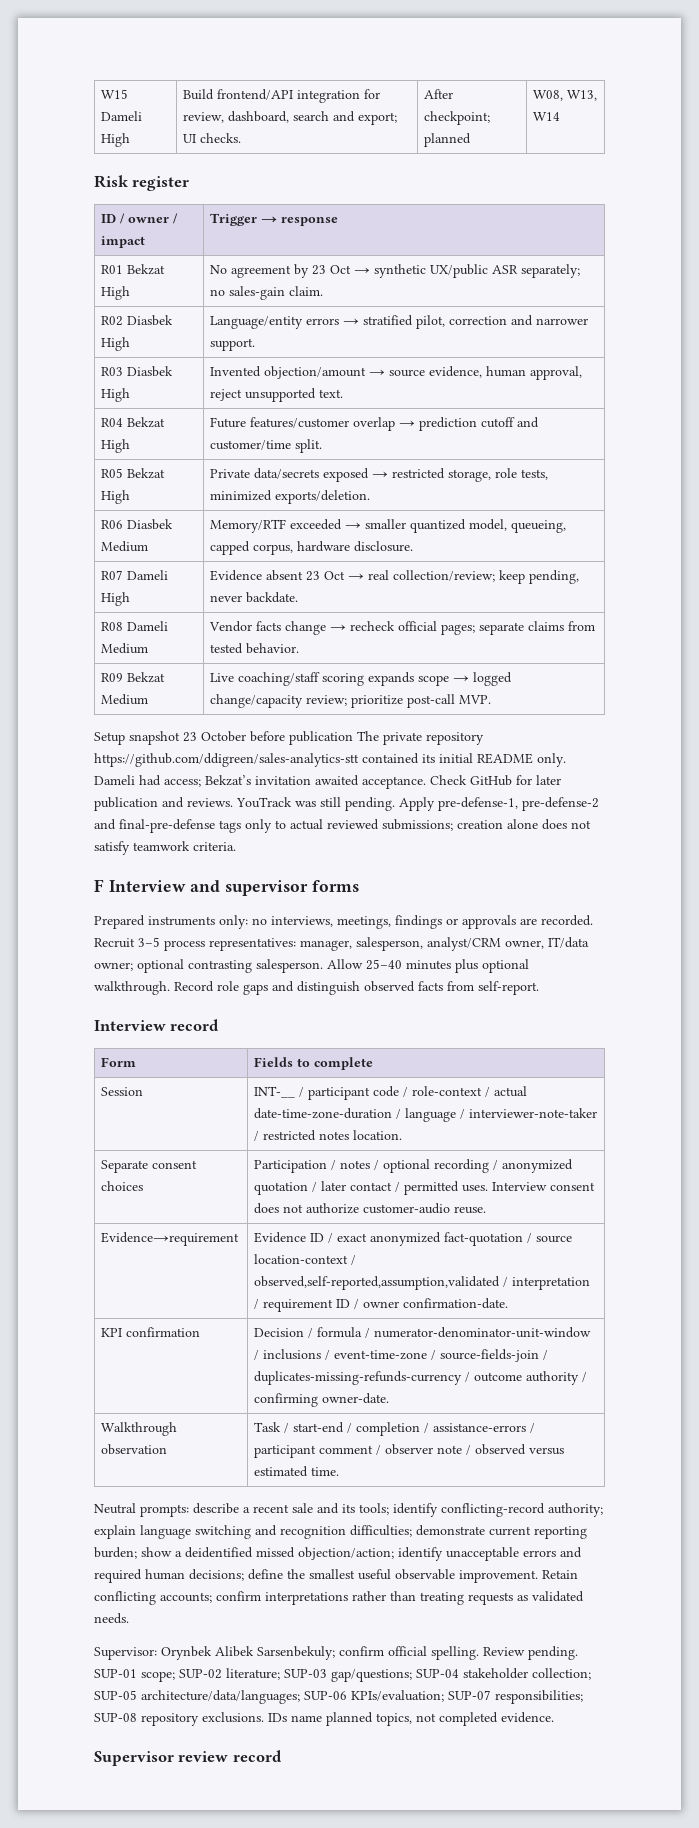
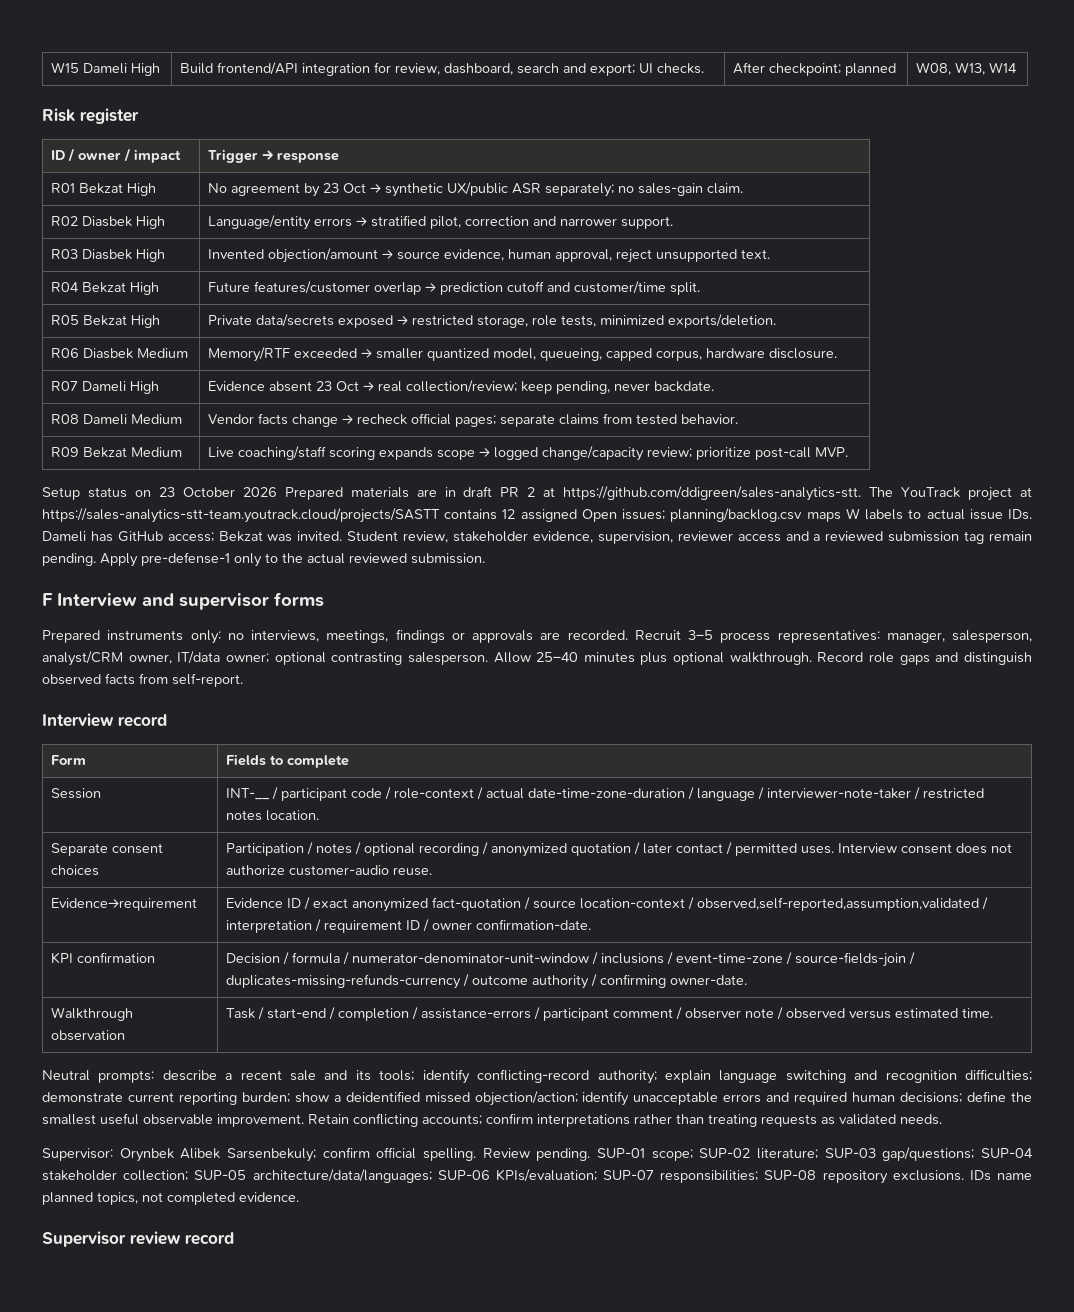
[129,731,484,745] [94,753,566,767] [94,775,561,789] [94,797,599,811] [94,819,241,833] snapshot 23 October before publication The private repository https://github.com/ddigreen/sales-analytics-stt contained its initial README only. Dameli had access; Bekzat’s invitation awaited acceptance. Check GitHub for later publication and reviews. YouTrack was still pending. Apply pre-defense-1, pre-defense-2 and final-pre-defense tags -> [87,486,1032,501] [42,508,1033,523] [42,531,1033,544] [42,552,230,567] status on 23 October 2026 Prepared materials are in draft PR 2 at https://github.com/ddigreen/sales-analytics-stt. The YouTrack project at https://sales-analytics-stt-team.youtrack.cloud/projects/SASTT contains 12 assigned Open issues; planning/backlog.csv maps W labels to actual issue IDs. Dameli has GitHub access; Bekzat was invited. Student review, stakeholder evidence, supervision, reviewer access and a reviewed submission tag remain pending. Apply pre-defense-1
(286, 824) none -> [282,553,303,563] the
[382,819,591,831] [94,841,236,855] submissions; creation alone does not satisfy teamwork criteria. -> [411,553,485,564] submission.

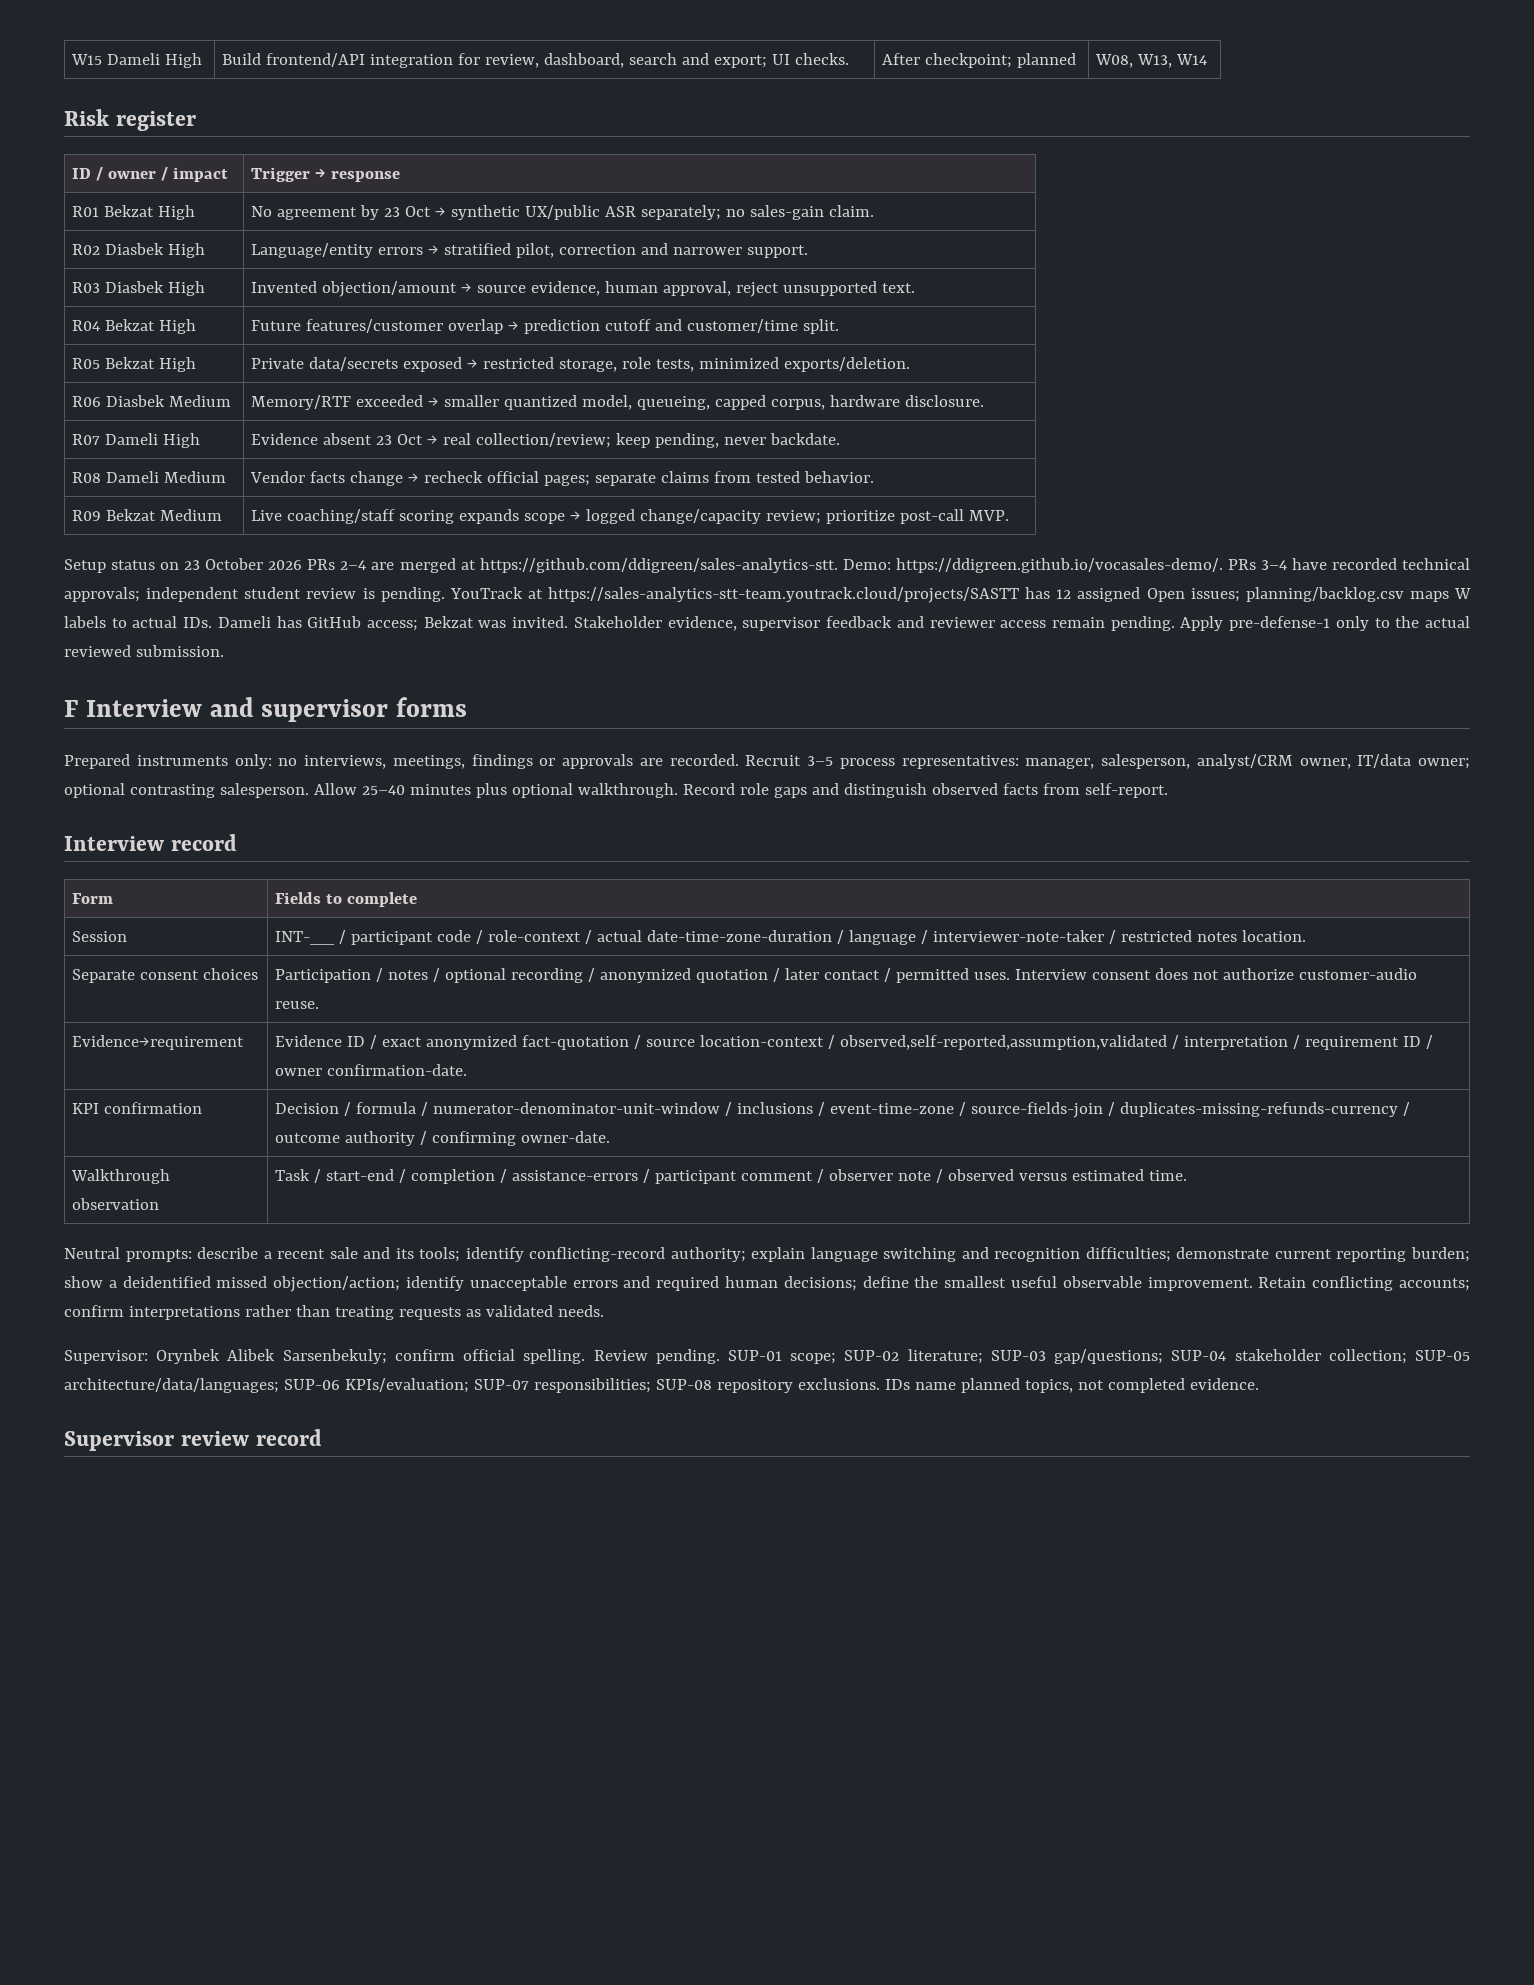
[284,486,1013,501] Prepared materials are in draft PR 2 at https://github.com/ddigreen/sales-analytics-stt. The YouTrack project -> [307,558,1471,573] [64,587,523,602] PRs 2–4 are merged at https://github.com/ddigreen/sales-analytics-stt. Demo: https://ddigreen.github.io/vocasales-demo/. PRs 3–4 have recorded technical approvals; independent student review is pending. YouTrack
[444,509,498,520] contains -> [1025,587,1051,599] has
[969,509,1003,520] issue -> (178, 622) none
[347,531,985,544] Student review, stakeholder evidence, supervision, reviewer access and a reviewed submission tag -> [573,616,1047,631] Stakeholder evidence, supervisor feedback and reviewer access

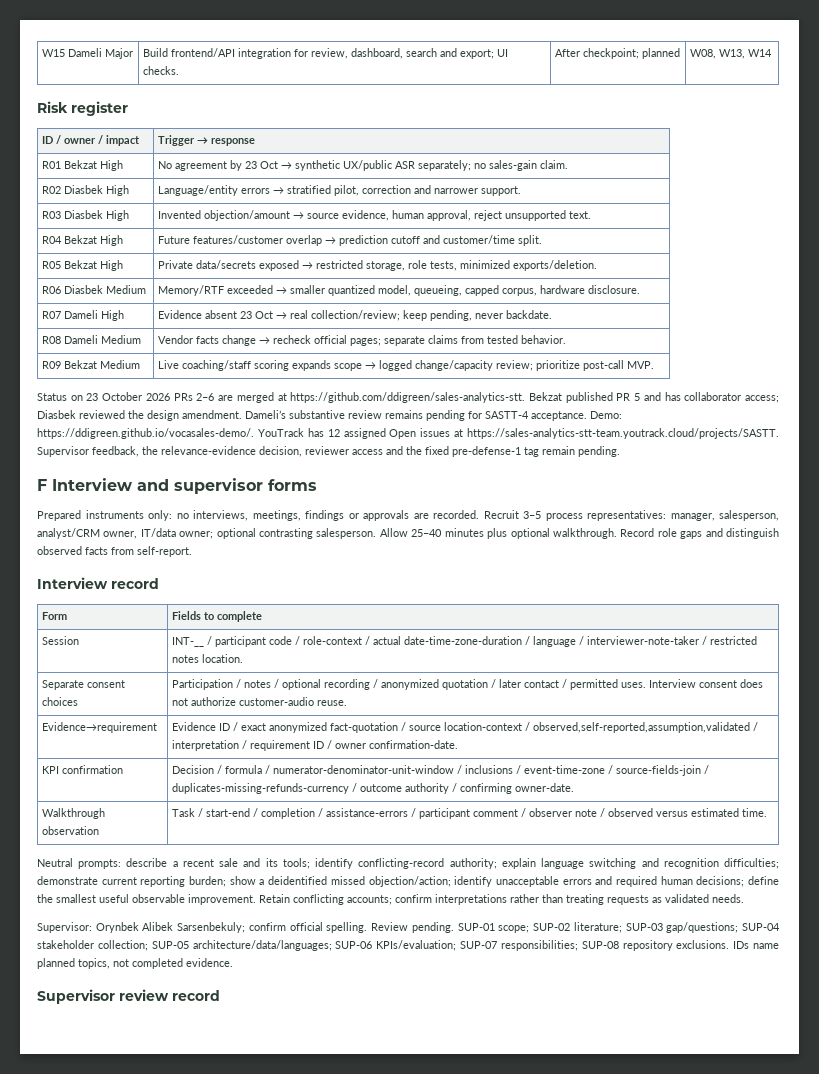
[165,53,203,68] High -> [104,48,133,59] Major
[64,559,156,573] Setup status -> [37,393,67,401] Status
[340,560,367,570] 2–4 -> [196,393,215,401] 2–6
[842,558,1471,573] [64,587,1471,603] [64,616,1471,631] [64,645,224,657] Demo: https://ddigreen.github.io/vocasales-demo/. PRs 3–4 have recorded technical approvals; independent student review is pending. YouTrack at https://sales-analytics-stt-team.youtrack.cloud/projects/SASTT has 12 assigned Open issues; planning/backlog.csv maps W labels to actual IDs. Dameli has GitHub access; Bekzat was invited. Stakeholder evidence, supervisor feedback and reviewer access remain pending. Apply pre-defense-1 only to the actual reviewed submission. -> [528,392,779,403] [37,410,622,421] [37,428,779,439] [37,446,620,457] Bekzat published PR 5 and has collaborator access; Diasbek reviewed the design amendment. Dameli’s substantive review remains pending for SASTT-4 acceptance. Demo: https://ddigreen.github.io/vocasales-demo/. YouTrack has 12 assigned Open issues at https://sales-analytics-stt-team.youtrack.cloud/projects/SASTT. Supervisor feedback, the relevance-evidence decision, reviewer access and the fixed pre-defense-1 tag remain pending.

